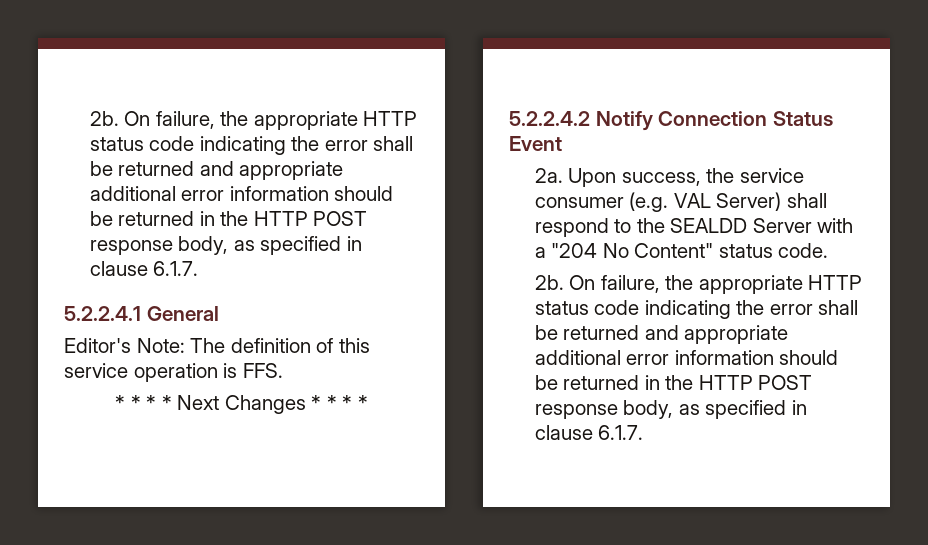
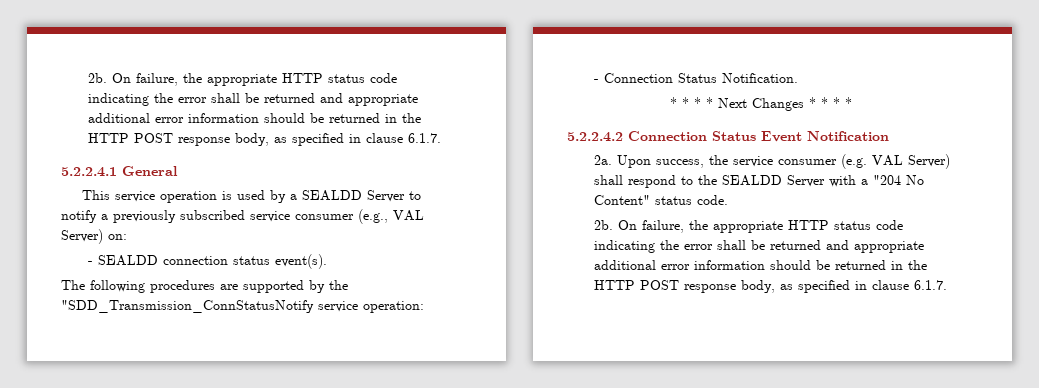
[64,338,370,353] [64,363,283,382] Editor's Note: The definition of this service operation is FFS. -> [81,190,421,203] [61,209,424,224] [61,229,127,244] [87,254,327,269] [61,280,348,293] [61,300,424,313] [593,73,798,83] This service operation is used by a SEALDD Server to notify a previously subscribed service consumer (e.g., VAL Server) on: // - SEALDD connection status event(s). // The following procedures are supported by the "SDD_Transmission_ConnStatusNotify service operation: // - Connection Status Notification.
[595,111,653,131] Notify -> (623, 137) none
(562, 143) none -> [807,131,889,141] Notification

